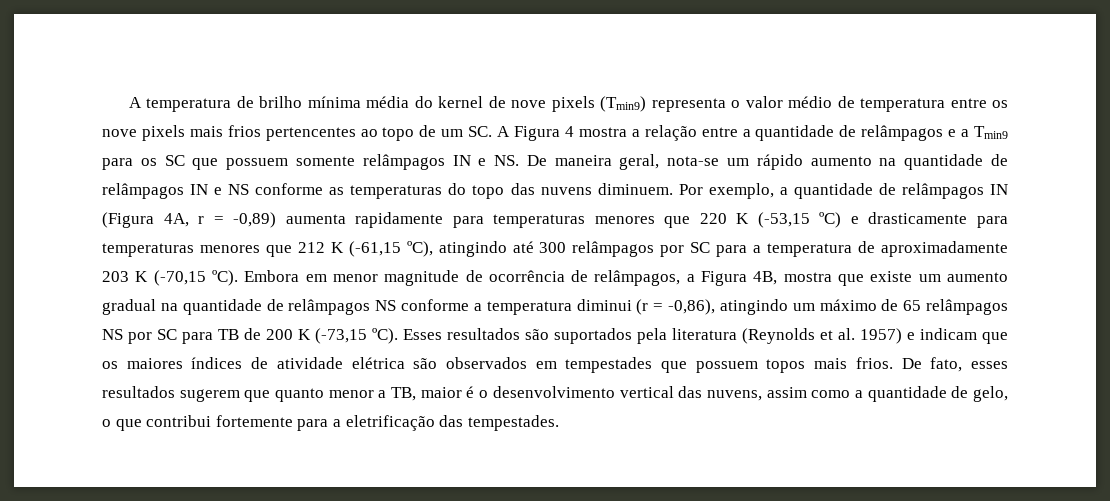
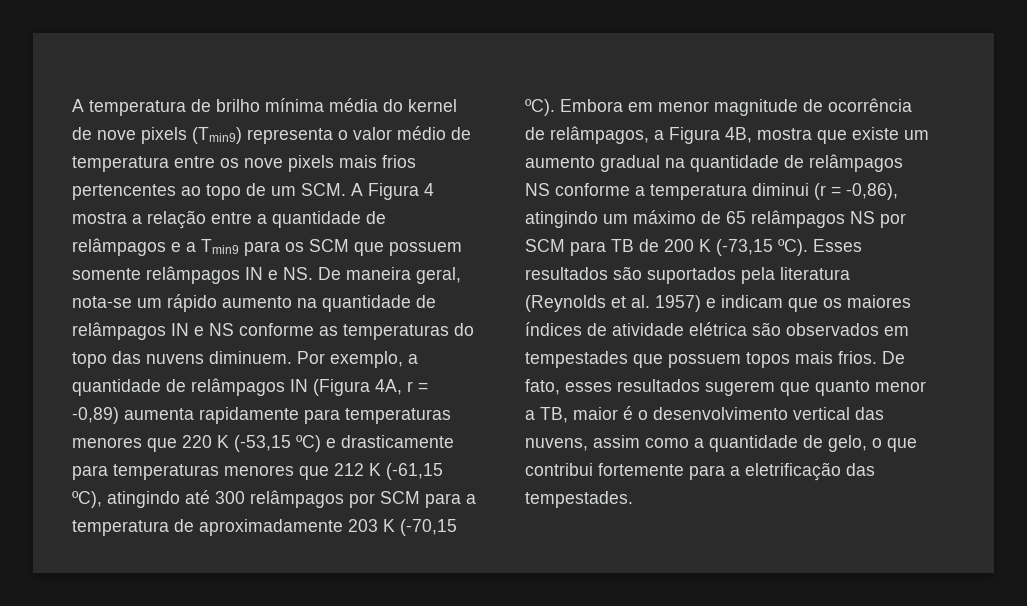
[468,126,493,137] SC. -> [301,183,346,196] SCM.
[164,155,185,166] SC -> [309,239,349,252] SCM
[690,242,711,253] SC -> [380,491,420,504] SCM
[157,329,177,340] SC -> [525,239,565,252] SCM

